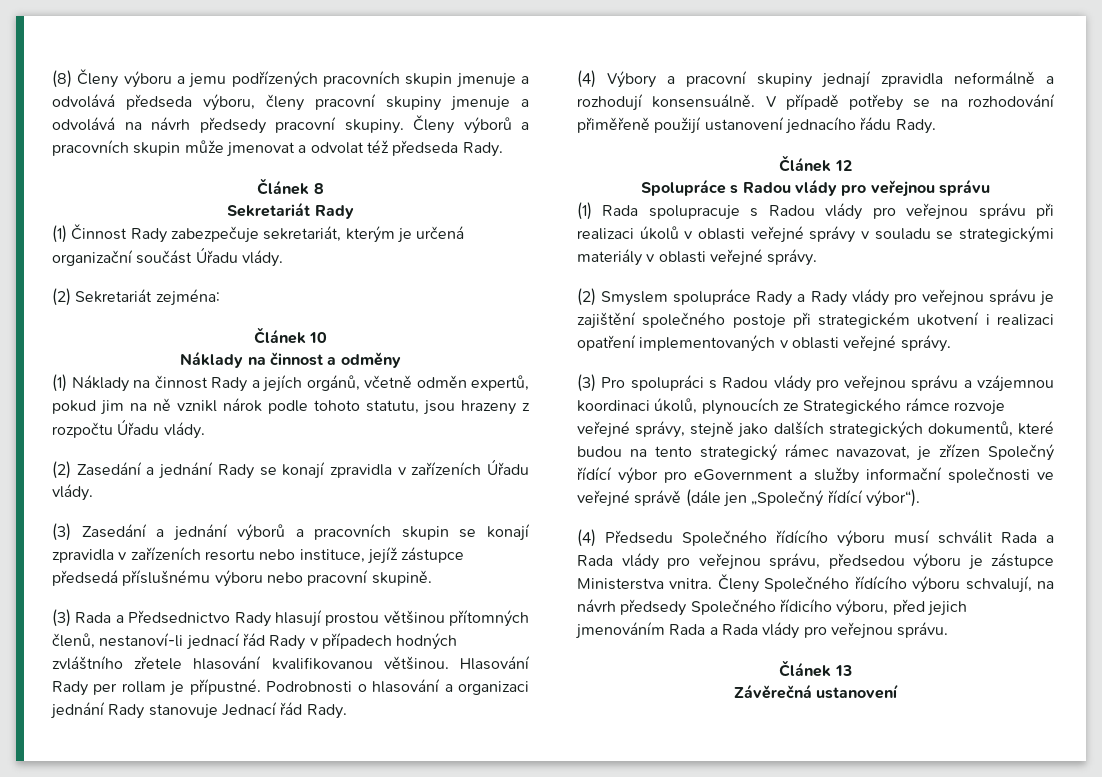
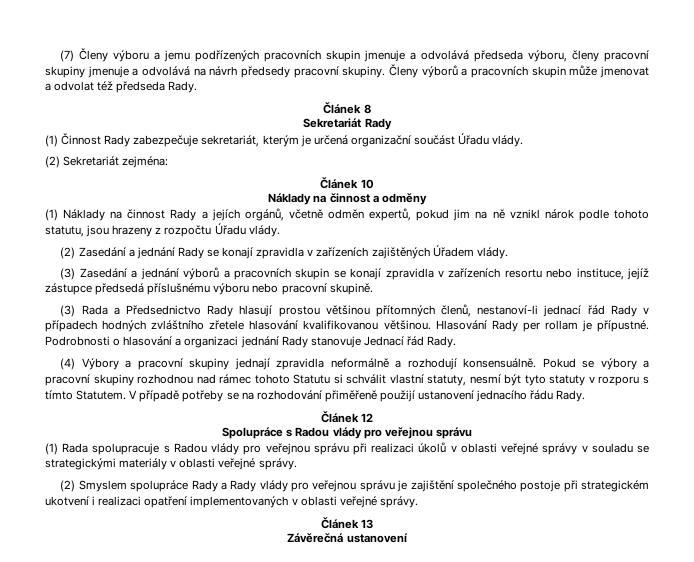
[52,70,72,88] (8) -> [60,50,75,62] (7)
[486,459,529,475] Úřadu -> [371,245,474,259] zajištěných Úřadem
(756, 101) none -> [542,358,649,370] [45,374,649,386] [45,390,127,400] Pokud se výbory a pracovní skupiny rozhodnou nad rámec tohoto Statutu si schválit vlastní statuty, nesmí být tyto statuty v rozporu s tímto Statutem.
[577,374,1054,392] [577,398,1005,415] [577,421,1054,438] [577,444,1054,461] [577,467,1054,484] [577,489,920,507] [577,529,1054,547] [577,553,1054,570] [577,574,1054,593] [577,599,967,616] [575,622,949,639] // (3) Pro spolupráci s Radou vlády pro veřejnou správu a vzájemnou koordinaci úkolů, plynoucích ze Strategického rámce rozvoje veřejné správy, stejně jako dalších strategických dokumentů, které budou na tento strategický rámec navazovat, je zřízen Společný řídící výbor pro eGovernment a služby informační společnosti ve veřejné správě (dále jen „Společný řídící výbor“). // (4) Předsedu Společného řídícího výboru musí schválit Rada a Rada vlády pro veřejnou správu, předsedou výboru je zástupce Ministerstva vnitra. Členy Společného řídícího výboru schvalují, na návrh předsedy Společného řídicího výboru, před jejich jmenováním Rada a Rada vlády pro veřejnou správu. -> (418, 502) none

